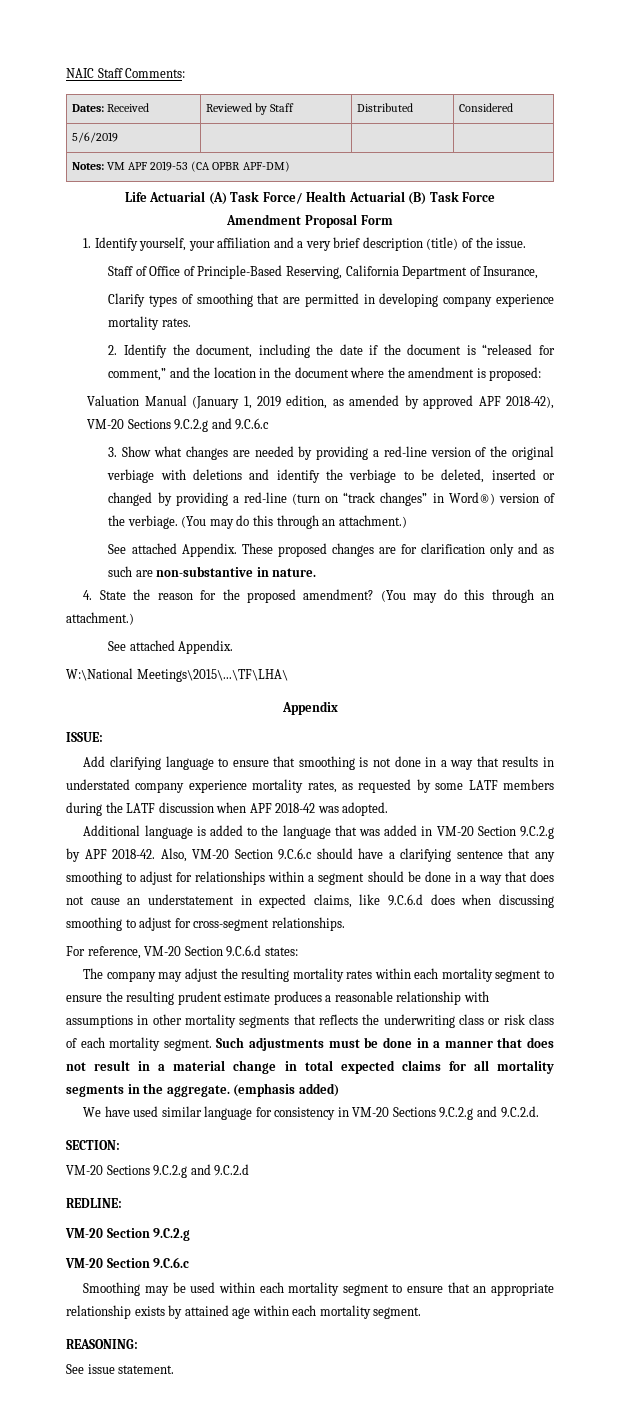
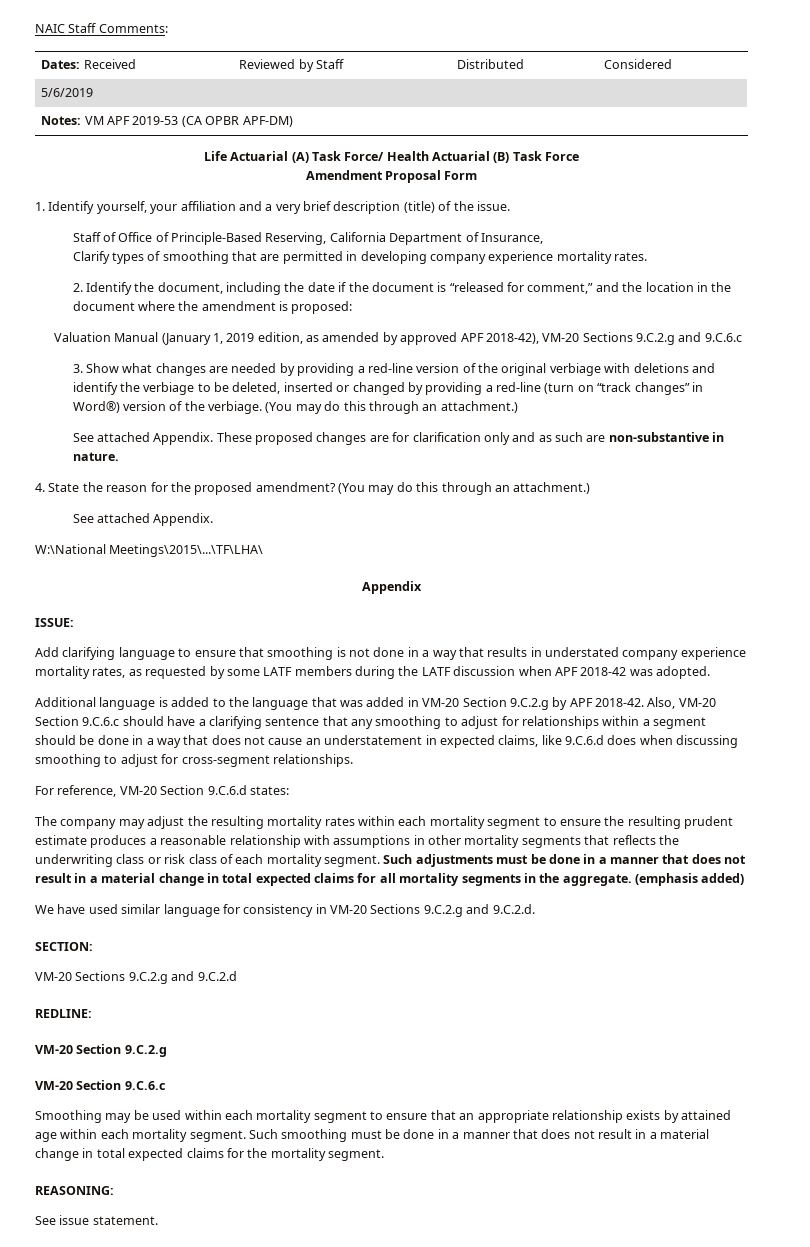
(422, 1313) none -> [248,1129,710,1142] [35,1148,384,1161] Such smoothing must be done in a manner that does not result in a material change in total expected claims for the mortality segment.

